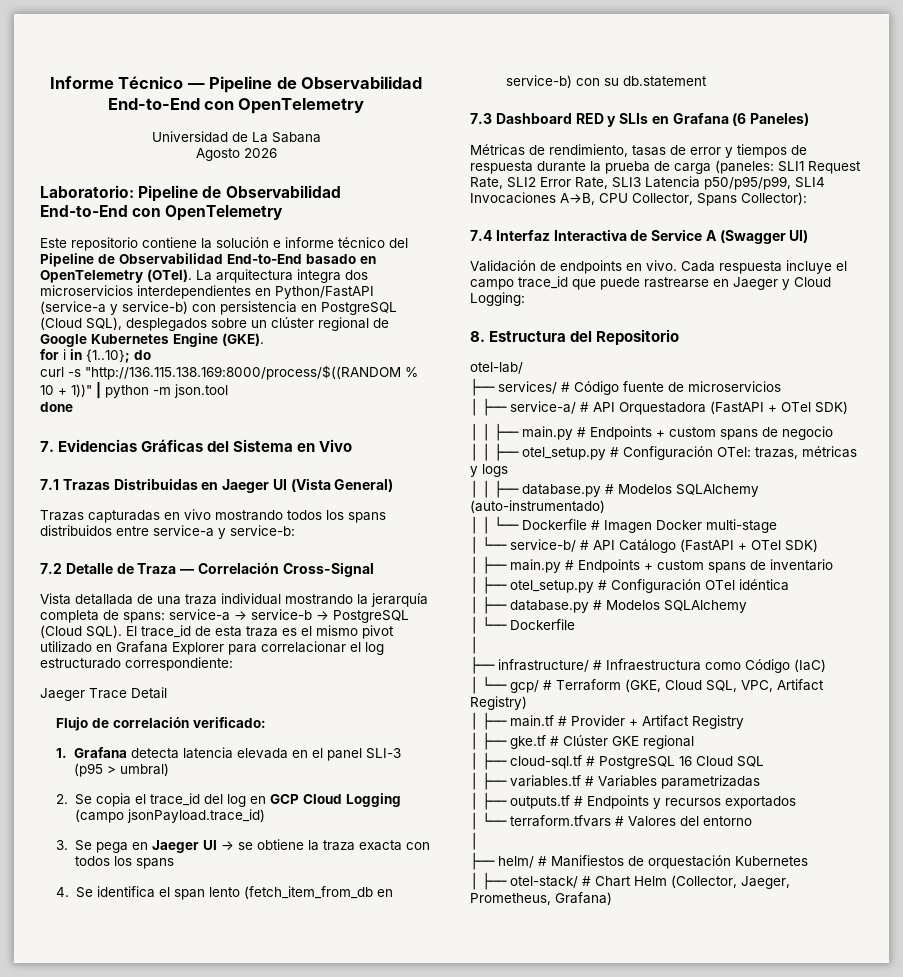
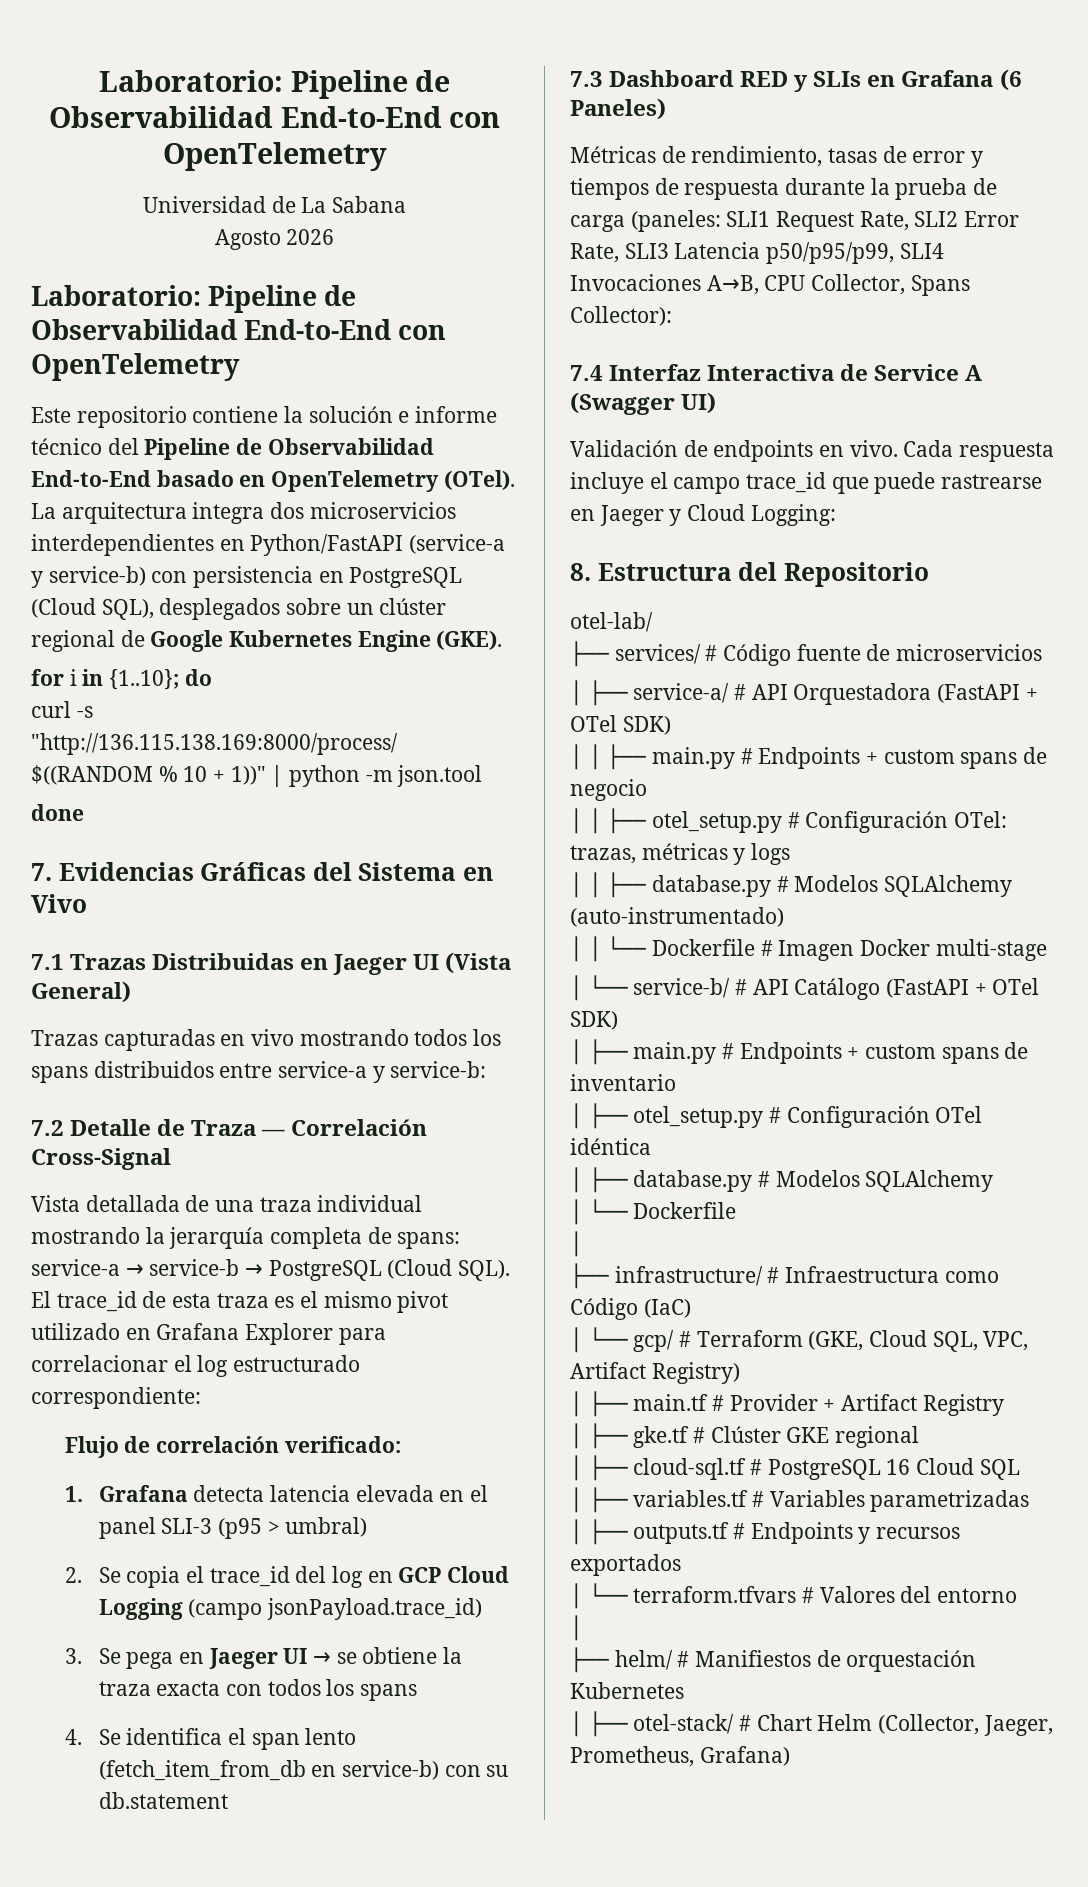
[49,76,205,89] Informe Técnico — -> [98,70,283,92] Laboratorio:
[40,687,167,701] // Jaeger Trace Detail -> (201, 1398) none

